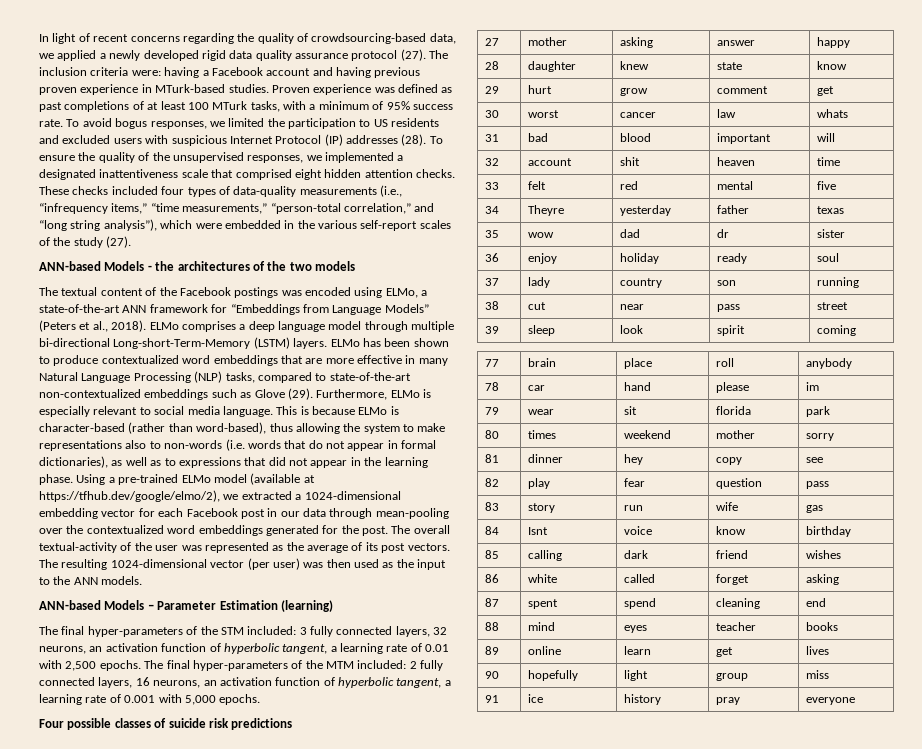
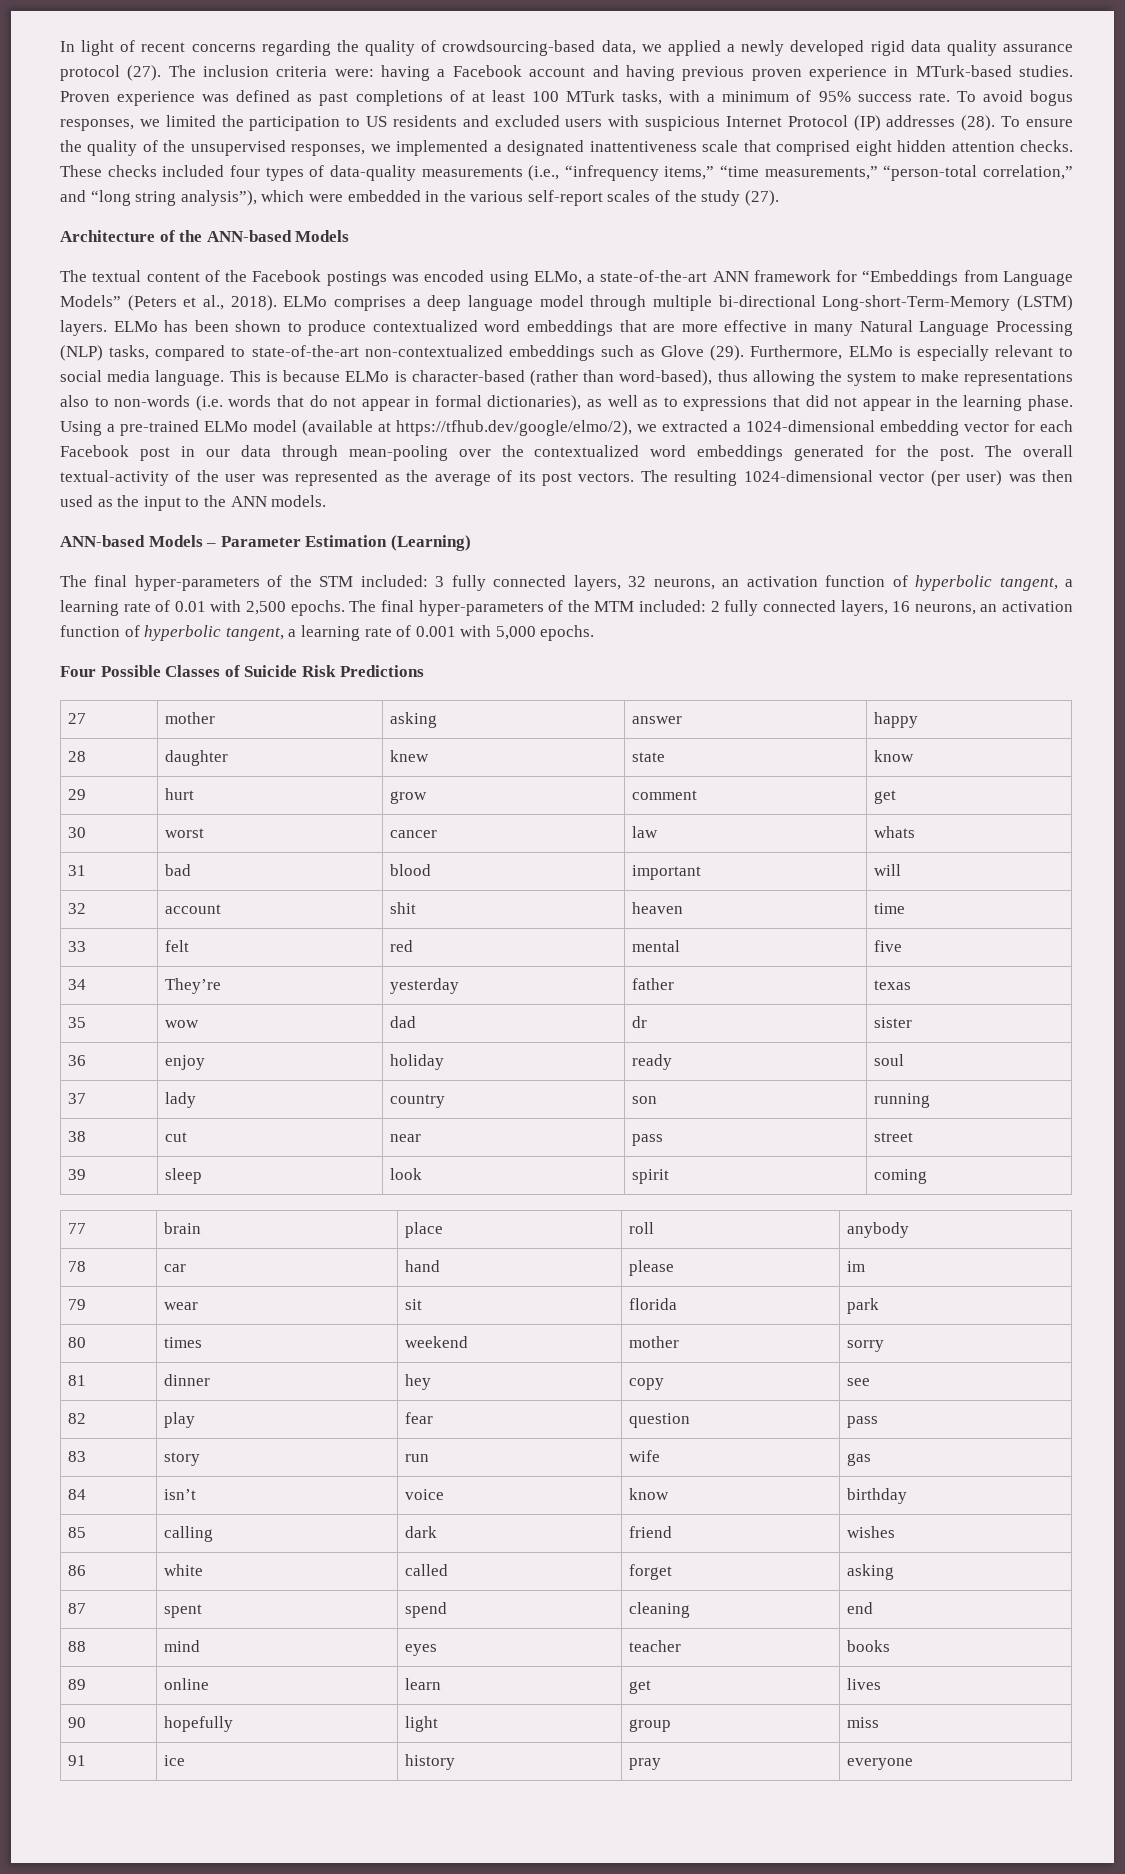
[39,261,355,271] ANN-based Models - the architectures of the two models -> [60,230,350,242] Architecture of the ANN-based Models
[280,600,333,612] (learning) -> [390,535,471,551] (Learning)
[67,718,293,730] possible classes of suicide risk predictions -> [100,665,424,677] Possible Classes of Suicide Risk Predictions
[527,205,564,216] Theyre -> [164,978,221,994] They’re
[527,527,548,535] Isnt -> [163,1489,196,1500] isn’t

